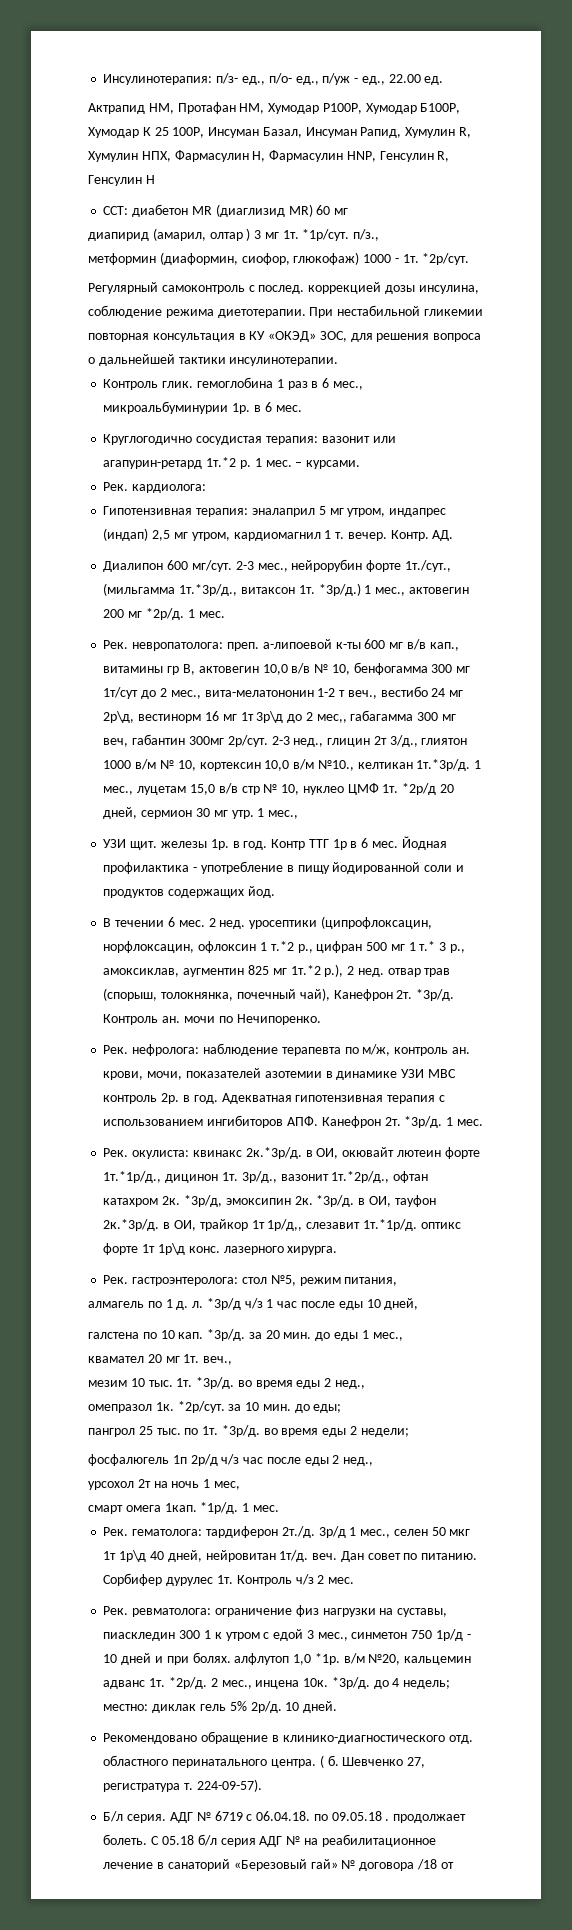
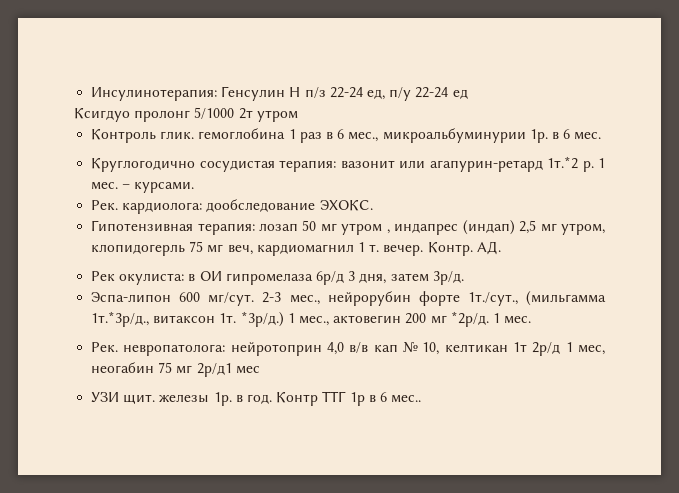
[216,73,444,85] [88,102,461,114] [88,127,472,138] [88,150,450,162] [88,175,155,186] [103,204,349,217] [88,228,380,241] [88,252,470,265] [88,282,479,294] [88,305,483,318] [88,331,482,342] [88,354,339,366] п/з- ед., п/о- ед., п/уж - ед., 22.00 ед. // Актрапид НМ, Протафан НМ, Хумодар Р100Р, Хумодар Б100Р, Хумодар К 25 100Р, Инсуман Базал, Инсуман Рапид, Хумулин R, Хумулин НПХ, Фармасулин Н, Фармасулин НNР, Генсулин R, Генсулин Н // ССТ: диабетон МR (диаглизид МR) 60 мг // диапирид (амарил, олтар ) 3 мг 1т. *1р/сут. п/з., // метформин (диаформин, сиофор, глюкофаж) 1000 - 1т. *2р/сут. // Регулярный самоконтроль с послед. коррекцией дозы инсулина, соблюдение режима диетотерапии. При нестабильной гликемии повторная консультация в КУ «ОКЭД» ЗОС, для решения вопроса о дальнейшей тактики инсулинотерапии. -> [221,86,468,101] [74,107,298,122] Генсулин Н п/з 22-24 ед, п/у 22-24 ед // Ксигдуо пролонг 5/1000 2т утром
(207, 488) none -> [206,199,373,212] дообследование ЭХОКС.
[251,506,386,517] эналаприл 5 мг утром, -> [258,220,390,235] лозап 50 мг утром ,
(230, 536) none -> [91,241,253,256] клопидогерль 75 мг веч,
[103,561,164,572] Диалипон -> [91,271,464,285] [91,292,172,302] Рек окулиста: в ОИ гипромелаза 6р/д 3 дня, затем 3р/д. // Эспа-липон
[226,639,459,651] [103,662,471,675] [103,686,464,699] [103,710,456,723] [103,734,468,747] [103,759,482,771] [103,783,454,795] [103,807,299,819] преп. а-липоевой к-ты 600 мг в/в кап., витамины гр В, актовегин 10,0 в/в № 10, бенфогамма 300 мг 1т/сут до 2 мес., вита-мелатононин 1-2 т веч., вестибо 24 мг 2р\д, вестинорм 16 мг 1т 3р\д до 2 мес,, габагамма 300 мг веч, габантин 300мг 2р/сут. 2-3 нед., глицин 2т 3/д., глиятон 1000 в/м № 10, кортексин 10,0 в/м №10., келтикан 1т.*3р/д. 1 мес., луцетам 15,0 в/в стр № 10, нуклео ЦМФ 1т. *2р/д 20 дней, сермион 30 мг утр. 1 мес., -> [230,342,605,356] [91,362,260,377] нейротоприн 4,0 в/в кап № 10, келтикан 1т 2р/д 1 мес, неогабин 75 мг 2р/д1 мес
[371,836,447,850] [103,861,464,874] [103,886,275,898] [103,916,432,929] [103,941,465,953] [103,964,451,977] [103,988,455,1001] [103,1014,321,1025] [103,1043,470,1056] [103,1068,456,1080] [103,1093,445,1104] [103,1115,483,1128] [103,1147,480,1159] [103,1171,429,1183] [103,1195,436,1207] [103,1219,461,1231] [103,1243,338,1255] [103,1275,398,1286] [88,1298,419,1310] [88,1329,403,1341] [88,1354,233,1365] [88,1377,366,1389] [88,1401,342,1413] [88,1425,409,1437] [88,1454,374,1466] [88,1479,240,1490] [88,1502,279,1514] [103,1526,471,1538] [103,1550,478,1562] [103,1573,355,1586] [103,1605,448,1617] [103,1629,471,1641] [103,1652,472,1665] [103,1677,451,1689] [103,1701,338,1713] [103,1731,473,1744] [103,1755,426,1768] [103,1779,262,1792] [103,1811,467,1823] [103,1834,436,1847] [103,1859,454,1871] мес. Йодная профилактика - употребление в пищу йодированной соли и продуктов содержащих йод. // В течении 6 мес. 2 нед. уросептики (ципрофлоксацин, норфлоксацин, офлоксин 1 т.*2 р., цифран 500 мг 1 т.* 3 р., амоксиклав, аугментин 825 мг 1т.*2 р.), 2 нед. отвар трав (спорыш, толокнянка, почечный чай), Канефрон 2т. *3р/д. Контроль ан. мочи по Нечипоренко. // Рек. нефролога: наблюдение терапевта по м/ж, контроль ан. крови, мочи, показателей азотемии в динамике УЗИ МВС контроль 2р. в год. Адекватная гипотензивная терапия с использованием ингибиторов АПФ. Канефрон 2т. *3р/д. 1 мес. // Рек. окулиста: квинакс 2к.*3р/д. в ОИ, окювайт лютеин форте 1т.*1р/д., дицинон 1т. 3р/д., вазонит 1т.*2р/д., офтан катахром 2к. *3р/д, эмоксипин 2к. *3р/д. в ОИ, тауфон 2к.*3р/д. в ОИ, трайкор 1т 1р/д,, слезавит 1т.*1р/д. оптикс форте 1т 1р\д конс. лазерного хирурга. // Рек. гастроэнтеролога: стол №5, режим питания, // алмагель по 1 д. л. *3р/д ч/з 1 час после еды 10 дней, // галстена по 10 кап. *3р/д. за 20 мин. до еды 1 мес., // квамател 20 мг 1т. веч., // мезим 10 тыс. 1т. *3р/д. во время еды 2 нед., // омепразол 1к. *2р/сут. за 10 мин. до еды; // пангрол 25 тыс. по 1т. *3р/д. во время еды 2 недели; // фосфалюгель 1п 2р/д ч/з час после еды 2 нед., // урсохол 2т на ночь 1 мес, // смарт омега 1кап. *1р/д. 1 мес. // Рек. гематолога: тардиферон 2т./д. 3р/д 1 мес., селен 50 мкг 1т 1р\д 40 дней, нейровитан 1т/д. веч. Дан совет по питанию. Сорбифер дурулес 1т. Контроль ч/з 2 мес. // Рек. ревматолога: ограничение физ нагрузки на суставы, пиаскледин 300 1 к утром с едой 3 мес., синметон 750 1р/д - 10 дней и при болях. алфлутоп 1,0 *1р. в/м №20, кальцемин адванс 1т. *2р/д. 2 мес., инцена 10к. *3р/д. до 4 недель; местно: диклак гель 5% 2р/д. 10 дней. // Рекомендовано обращение в клинико-диагностического отд. областного перинатального центра. ( б. Шевченко 27, регистратура т. 224-09-57). // Б/л серия. АДГ № 6719 с 06.04.18. по 09.05.18 . продолжает болеть. С 05.18 б/л серия АДГ № на реабилитационное лечение в санаторий «Березовый гай» № договора /18 от -> [391,395,422,403] мес..

